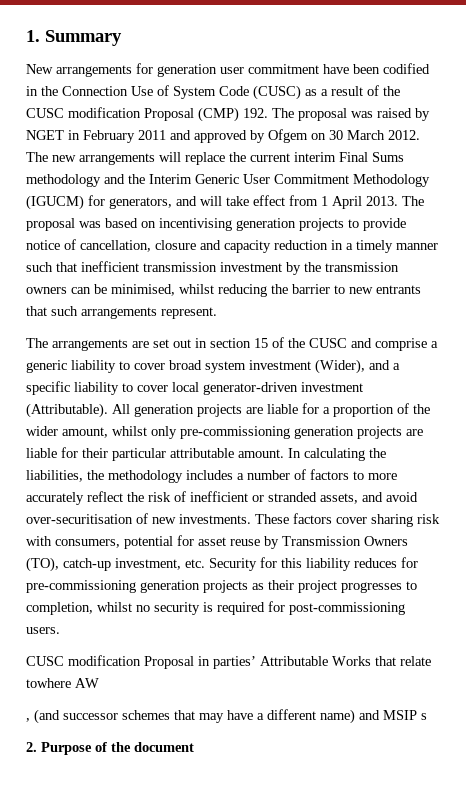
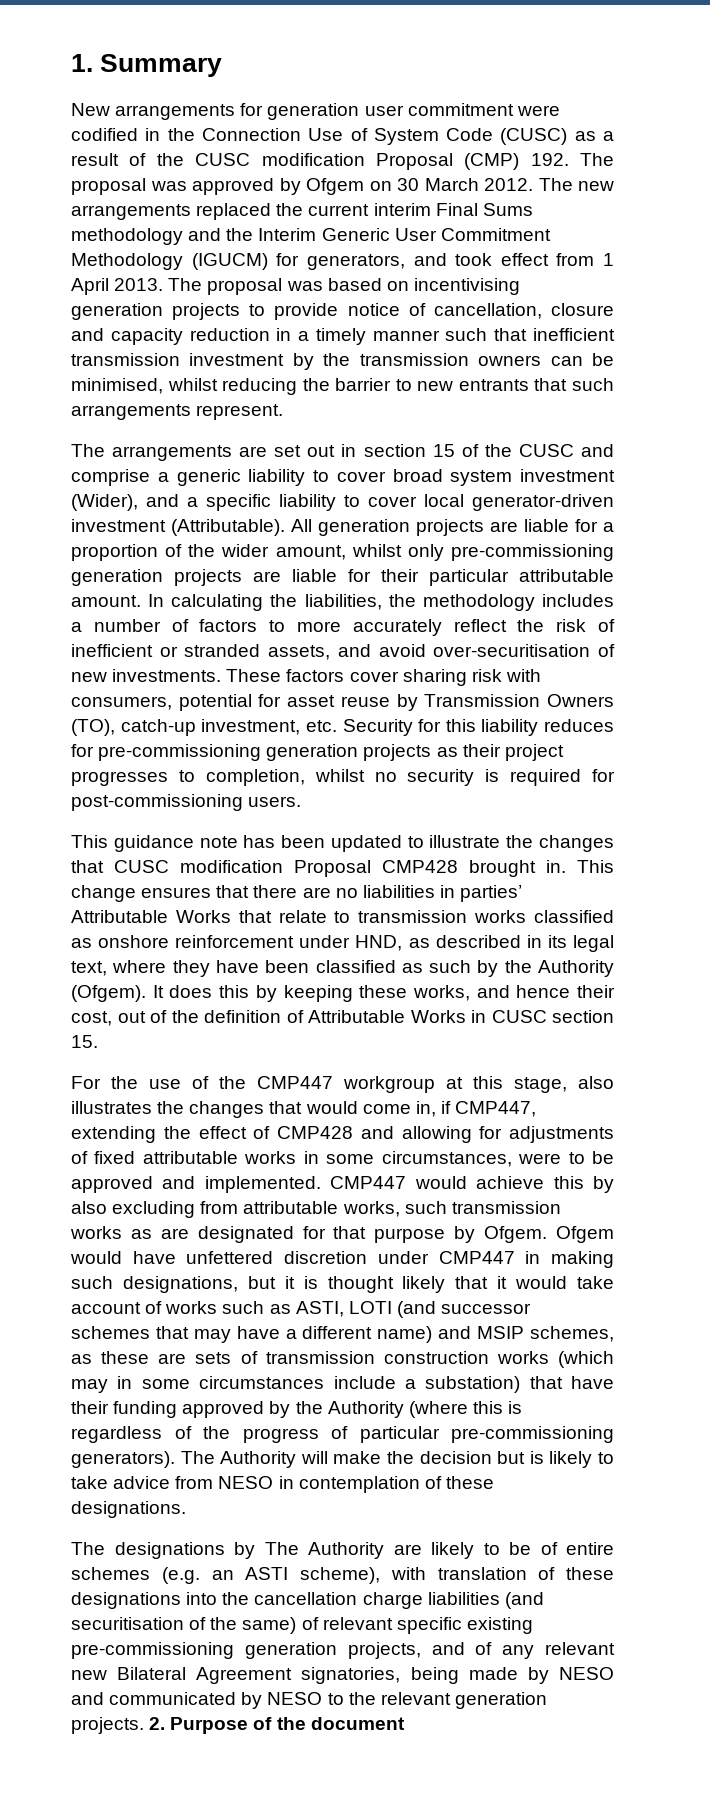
[323,64,380,74] have been -> [516,105,560,116] were
[377,108,430,121] [26,130,191,143] raised by NGET in February 2011 and -> (187, 186) none
[159,152,225,165] will replace -> [196,203,272,220] replaced
[200,196,249,206] will take -> [455,253,493,266] took
[26,655,194,669] CUSC modification Proposal -> [71,835,614,852] [71,860,614,877] [71,885,435,902] This guidance note has been updated to illustrate the changes that CUSC modification Proposal CMP428 brought in. This change ensures that there are no liabilities
[26,678,99,688] [26,718,30,722] towhere AW // , -> [334,910,615,923] [71,935,615,952] [71,960,615,977] [71,985,615,1002] [71,1010,614,1026] [71,1035,98,1048] [71,1076,614,1093] [71,1101,537,1118] [71,1126,614,1143] [71,1151,615,1167] [71,1176,615,1193] [71,1201,561,1218] [70,1226,615,1243] [70,1251,614,1268] [71,1276,614,1293] [71,1301,392,1317] to transmission works classified as onshore reinforcement under HND, as described in its legal text, where they have been classified as such by the Authority (Ofgem). It does this by keeping these works, and hence their cost, out of the definition of Attributable Works in CUSC section 15. // For the use of the CMP447 workgroup at this stage, also illustrates the changes that would come in, if CMP447, extending the effect of CMP428 and allowing for adjustments of fixed attributable works in some circumstances, were to be approved and implemented. CMP447 would achieve this by also excluding from attributable works, such transmission works as are designated for that purpose by Ofgem. Ofgem would have unfettered discretion under CMP447 in making such designations, but it is thought likely that it would take account of works such as ASTI, LOTI
[421,713,427,720] s // -> [530,1326,615,1342] [71,1351,614,1368] [71,1376,614,1393] [71,1401,523,1418] [71,1426,614,1443] [71,1451,615,1468] [71,1476,494,1493] [71,1501,186,1518] [71,1542,614,1559] [71,1567,614,1584] [71,1592,544,1609] [71,1617,533,1634] [71,1642,615,1659] [71,1667,615,1684] [71,1692,547,1709] [71,1717,144,1734] schemes, as these are sets of transmission construction works (which may in some circumstances include a substation) that have their funding approved by the Authority (where this is regardless of the progress of particular pre-commissioning generators). The Authority will make the decision but is likely to take advice from NESO in contemplation of these designations. // The designations by The Authority are likely to be of entire schemes (e.g. an ASTI scheme), with translation of these designations into the cancellation charge liabilities (and securitisation of the same) of relevant specific existing pre-commissioning generation projects, and of any relevant new Bilateral Agreement signatories, being made by NESO and communicated by NESO to the relevant generation projects.

